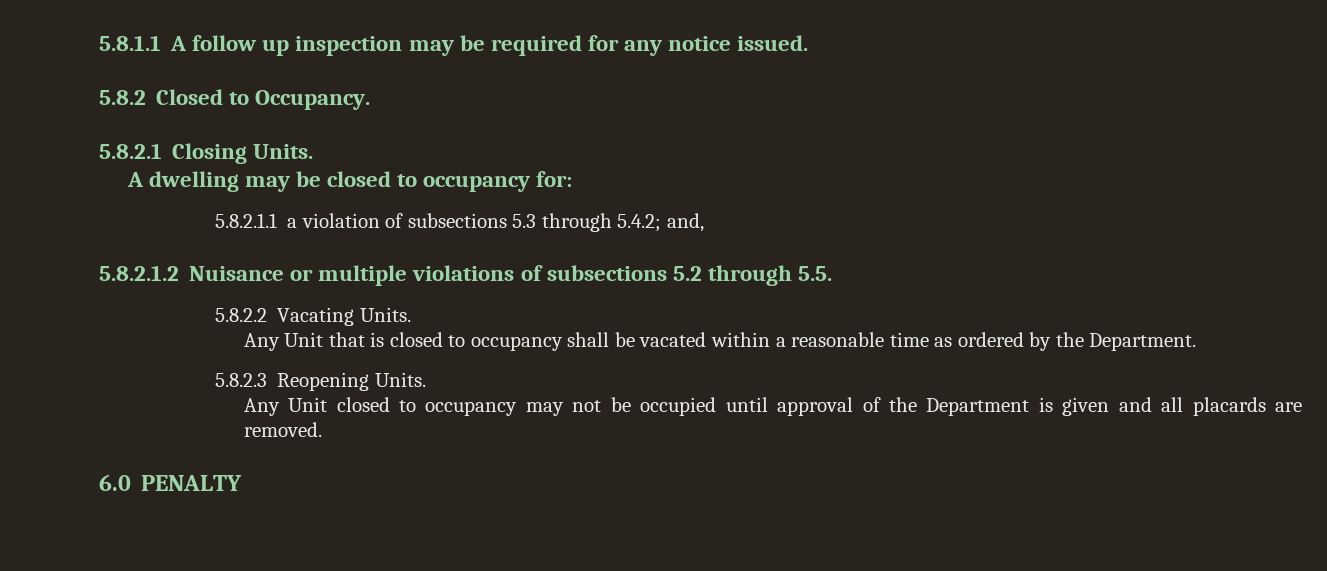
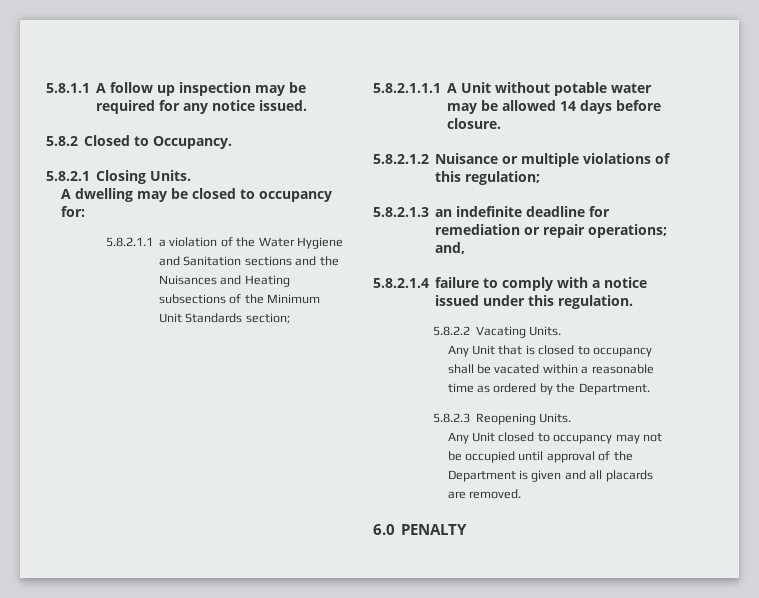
[407,213,704,232] subsections 5.3 through 5.4.2; and, -> [236,237,343,249] [159,256,339,266] [159,275,290,287] [159,294,321,304] [159,313,290,324] [373,82,653,96] [447,100,662,114] [447,118,502,129] the Water Hygiene and Sanitation sections and the Nuisances and Heating subsections of the Minimum Unit Standards section; // 5.8.2.1.1.1 A Unit without potable water may be allowed 14 days before closure.
[546,265,832,286] subsections 5.2 through 5.5. -> [435,171,541,185] [373,206,611,217] [435,224,668,238] [435,242,466,254] [373,277,648,291] [435,295,634,309] this regulation; // 5.8.2.1.3 an indefinite deadline for remediation or repair operations; and, // 5.8.2.1.4 failure to comply with a notice issued under this regulation.

